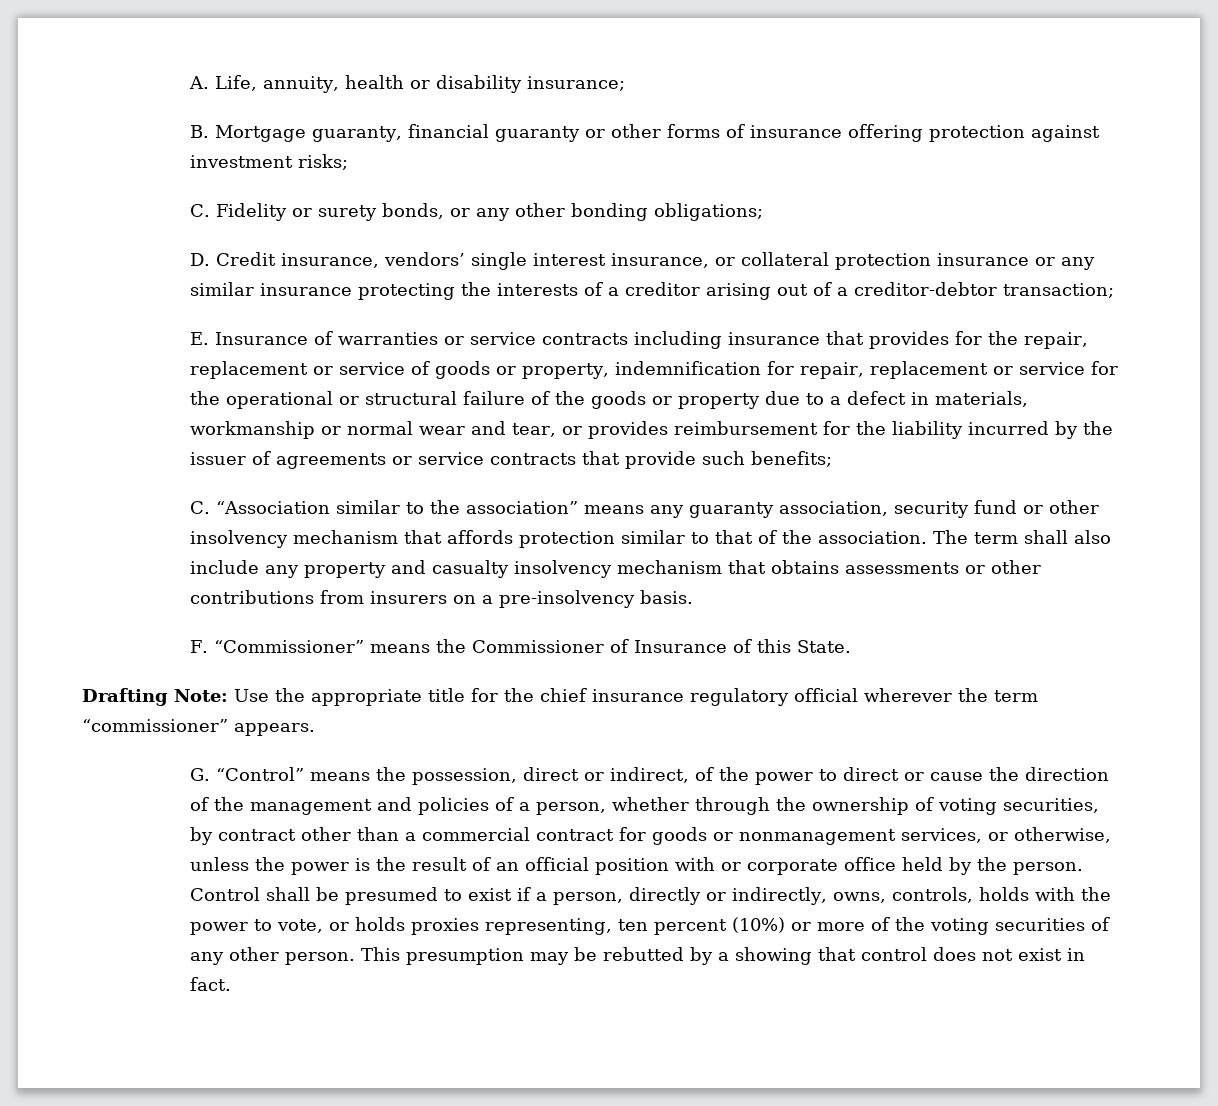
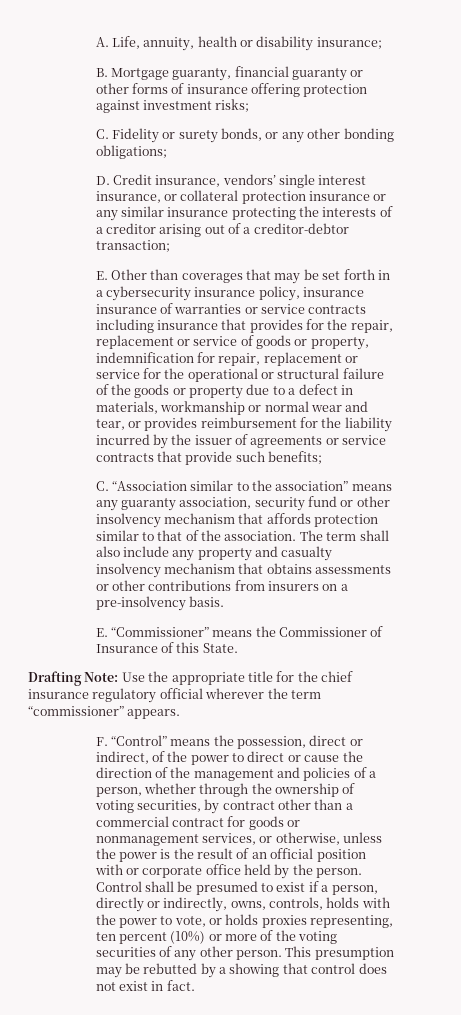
[214,332,308,345] Insurance -> [110,269,390,284] [95,286,365,301] [95,304,157,314] Other than coverages that may be set forth in a cybersecurity insurance policy, insurance insurance
[189,640,208,653] F. -> [95,628,108,637] E.
[189,768,210,781] G. -> [95,737,108,746] F.

